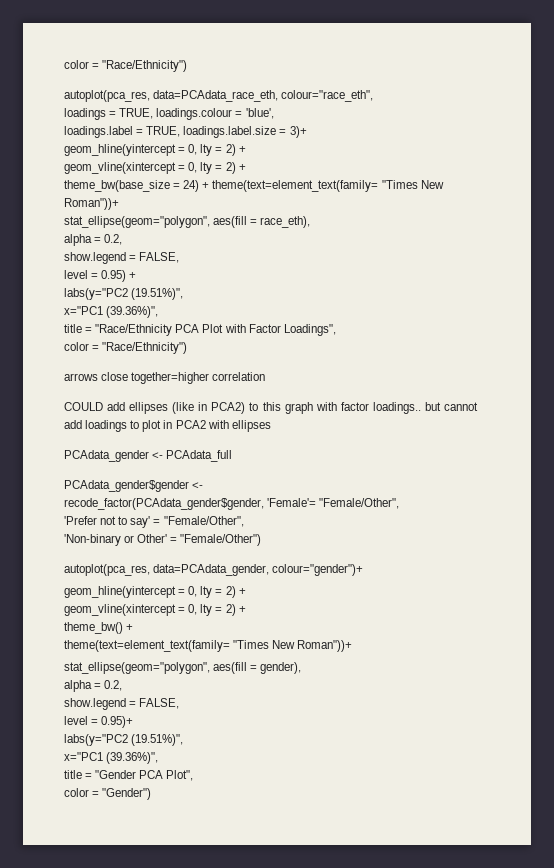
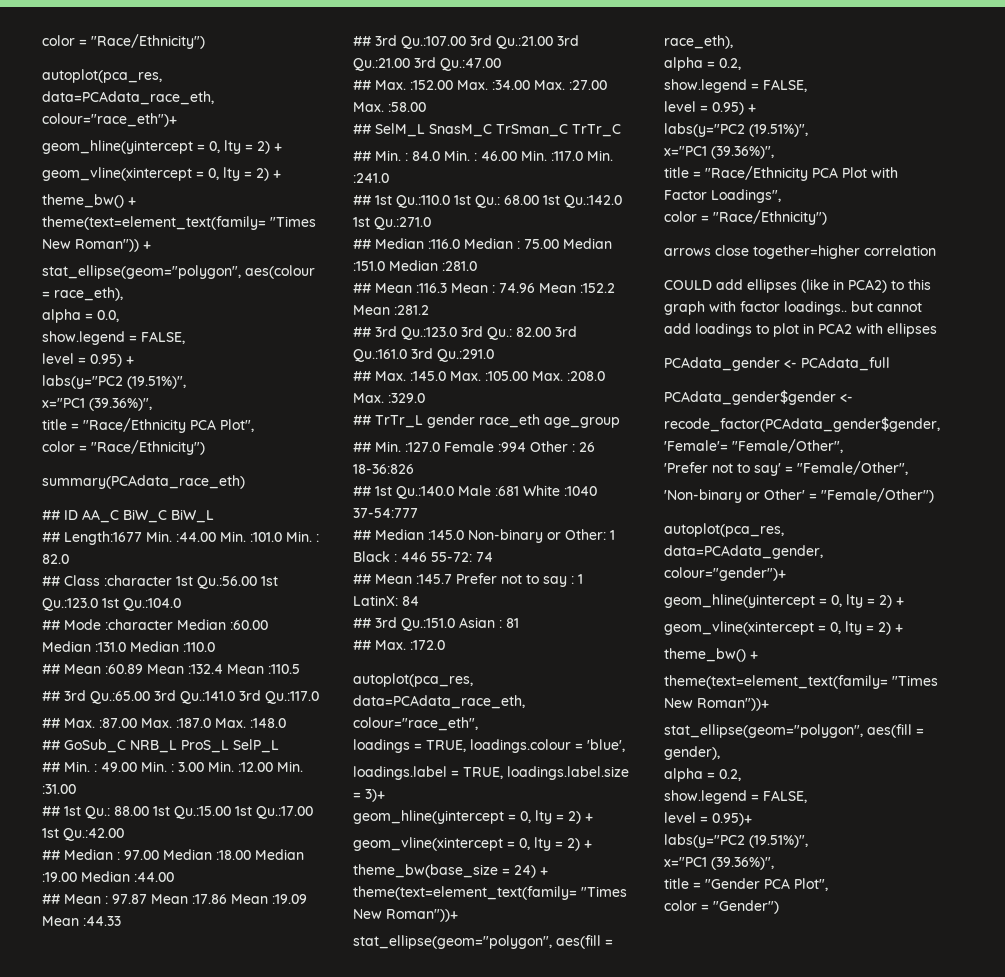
[64,60,188,72] color = "Race/Ethnicity") -> [42,34,205,49] [42,69,162,83] [42,91,214,105] [42,113,177,127] [42,140,282,154] [42,167,281,181] [42,194,136,208] [42,216,316,230] [42,239,151,252] [42,265,315,279] [42,287,123,301] [42,309,119,323] [42,331,185,345] [42,353,134,367] [42,375,186,389] [42,398,152,411] [42,418,254,433] [42,440,205,455] [42,475,245,489] [42,509,214,523] [42,531,319,545] [42,554,69,564] [42,575,278,589] [42,598,181,611] [42,619,268,630] [42,641,215,652] [42,664,300,674] [42,690,319,704] [42,718,286,728] [42,739,279,753] [42,761,303,772] [42,784,76,794] [42,806,313,819] [42,828,124,841] [42,849,304,860] [42,871,174,882] [42,894,307,904] [42,916,121,926] [353,35,579,49] [353,57,501,71] [353,80,607,90] [353,102,426,112] [353,123,621,137] [353,150,613,161] [353,173,389,183] [353,195,622,208] [353,217,431,230] [353,238,612,249] [353,260,477,271] [353,283,615,293] [353,305,429,315] [353,326,577,340] [353,348,494,362] [353,371,605,381] [353,393,425,403] [353,414,620,428] [353,441,595,452] [353,464,414,474] [353,485,597,499] [353,508,418,518] [353,529,615,543] [353,551,493,562] [353,573,583,587] [353,595,419,606] [353,617,519,631] [353,640,445,650] color = "Race/Ethnicity") // autoplot(pca_res, data=PCAdata_race_eth, colour="race_eth")+ // geom_hline(yintercept = 0, lty = 2) + // geom_vline(xintercept = 0, lty = 2) + // theme_bw() + theme(text=element_text(family= "Times New Roman")) + // stat_ellipse(geom="polygon", aes(colour = race_eth), // alpha = 0.0, // show.legend = FALSE, // level = 0.95) + // labs(y="PC2 (19.51%)", // x="PC1 (39.36%)", // title = "Race/Ethnicity PCA Plot", // color = "Race/Ethnicity") // summary(PCAdata_race_eth) // ## ID AA_C BiW_C BiW_L // ## Length:1677 Min. :44.00 Min. :101.0 Min. : 82.0 // ## Class :character 1st Qu.:56.00 1st Qu.:123.0 1st Qu.:104.0 // ## Mode :character Median :60.00 Median :131.0 Median :110.0 // ## Mean :60.89 Mean :132.4 Mean :110.5 // ## 3rd Qu.:65.00 3rd Qu.:141.0 3rd Qu.:117.0 // ## Max. :87.00 Max. :187.0 Max. :148.0 // ## GoSub_C NRB_L ProS_L SelP_L // ## Min. : 49.00 Min. : 3.00 Min. :12.00 Min. :31.00 // ## 1st Qu.: 88.00 1st Qu.:15.00 1st Qu.:17.00 1st Qu.:42.00 // ## Median : 97.00 Median :18.00 Median :19.00 Median :44.00 // ## Mean : 97.87 Mean :17.86 Mean :19.09 Mean :44.33 // ## 3rd Qu.:107.00 3rd Qu.:21.00 3rd Qu.:21.00 3rd Qu.:47.00 // ## Max. :152.00 Max. :34.00 Max. :27.00 Max. :58.00 // ## SelM_L SnasM_C TrSman_C TrTr_C // ## Min. : 84.0 Min. : 46.00 Min. :117.0 Min. :241.0 // ## 1st Qu.:110.0 1st Qu.: 68.00 1st Qu.:142.0 1st Qu.:271.0 // ## Median :116.0 Median : 75.00 Median :151.0 Median :281.0 // ## Mean :116.3 Mean : 74.96 Mean :152.2 Mean :281.2 // ## 3rd Qu.:123.0 3rd Qu.: 82.00 3rd Qu.:161.0 3rd Qu.:291.0 // ## Max. :145.0 Max. :105.00 Max. :208.0 Max. :329.0 // ## TrTr_L gender race_eth age_group // ## Min. :127.0 Female :994 Other : 26 18-36:826 // ## 1st Qu.:140.0 Male :681 White :1040 37-54:777 // ## Median :145.0 Non-binary or Other: 1 Black : 446 55-72: 74 // ## Mean :145.7 Prefer not to say : 1 LatinX: 84 // ## 3rd Qu.:151.0 Asian : 81 // ## Max. :172.0

